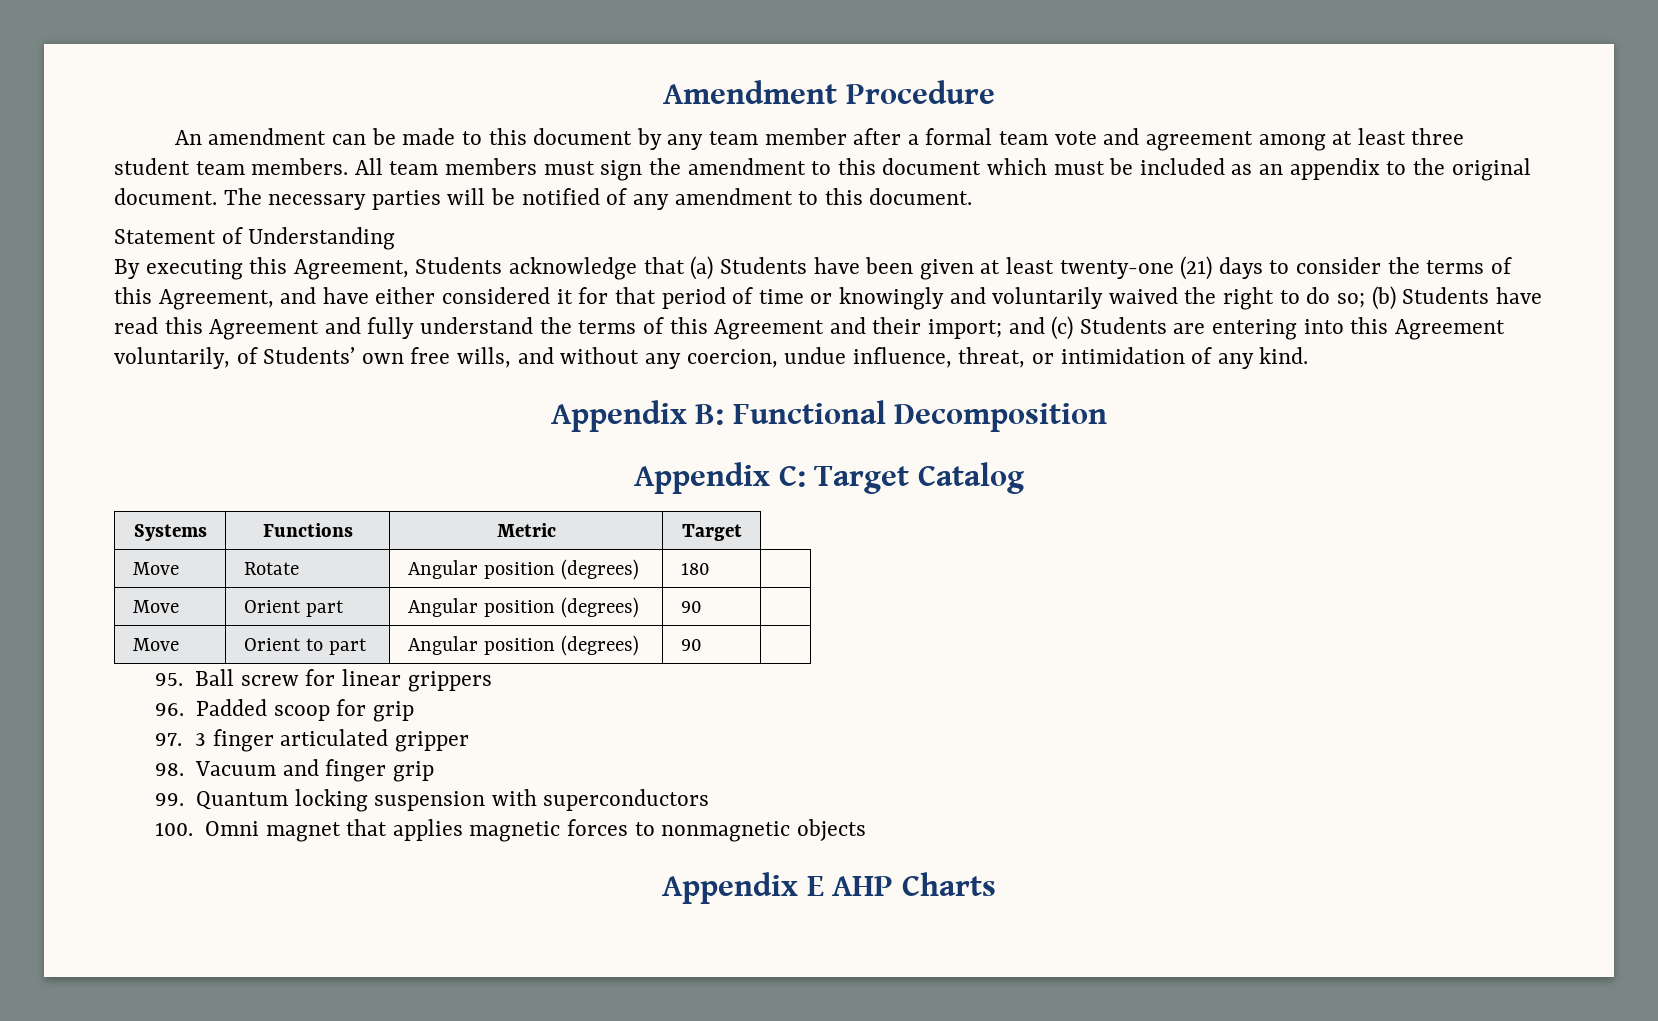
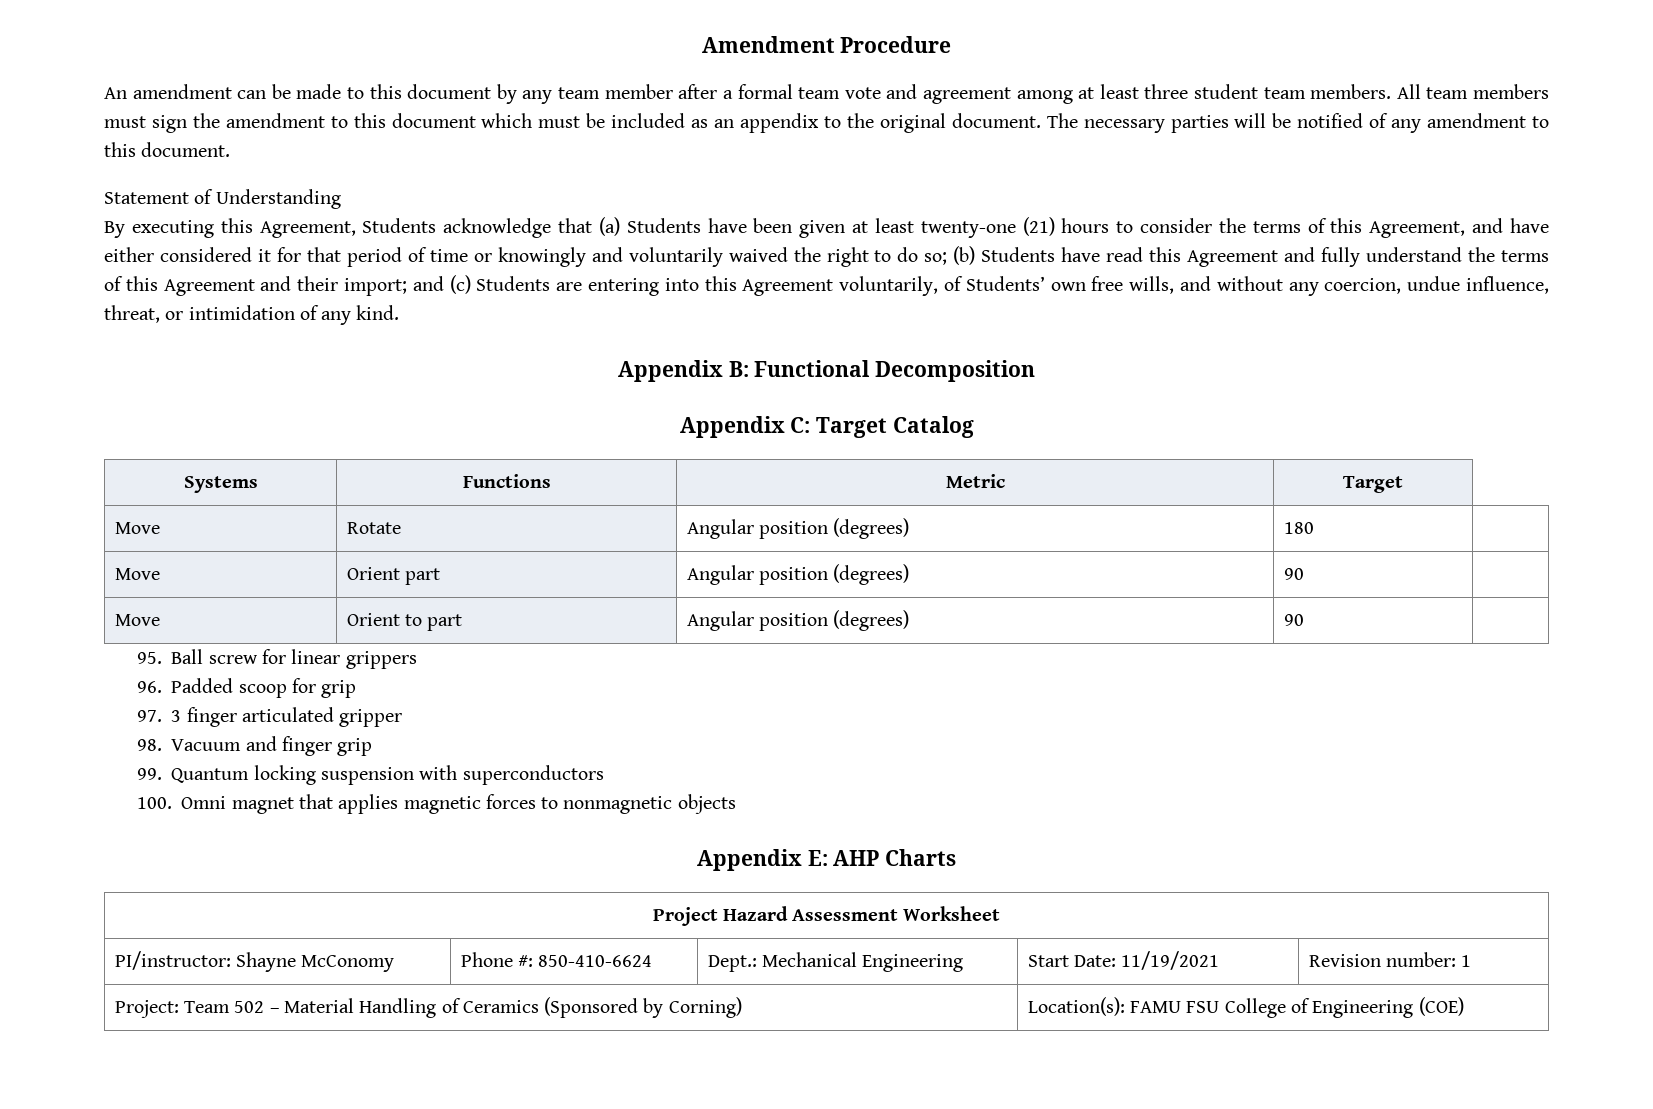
[1218,257,1263,279] days -> [1061,218,1110,233] hours
[806,876,824,896] E -> [807,850,828,866] E:
(996, 884) none -> [652,906,1001,926] [114,951,395,972] [460,952,653,967] [707,952,964,972] [1027,951,1220,970] [1308,952,1472,967] [114,997,742,1018] [1027,997,1464,1018] // Project Hazard Assessment Worksheet // PI/instructor: Shayne McConomy | Phone #: 850-410-6624 | Dept.: Mechanical Engineering | Start Date: 11/19/2021 | Revision number: 1 // Project: Team 502 – Material Handling of Ceramics (Sponsored by Corning) | Location(s): FAMU FSU College of Engineering (COE)

